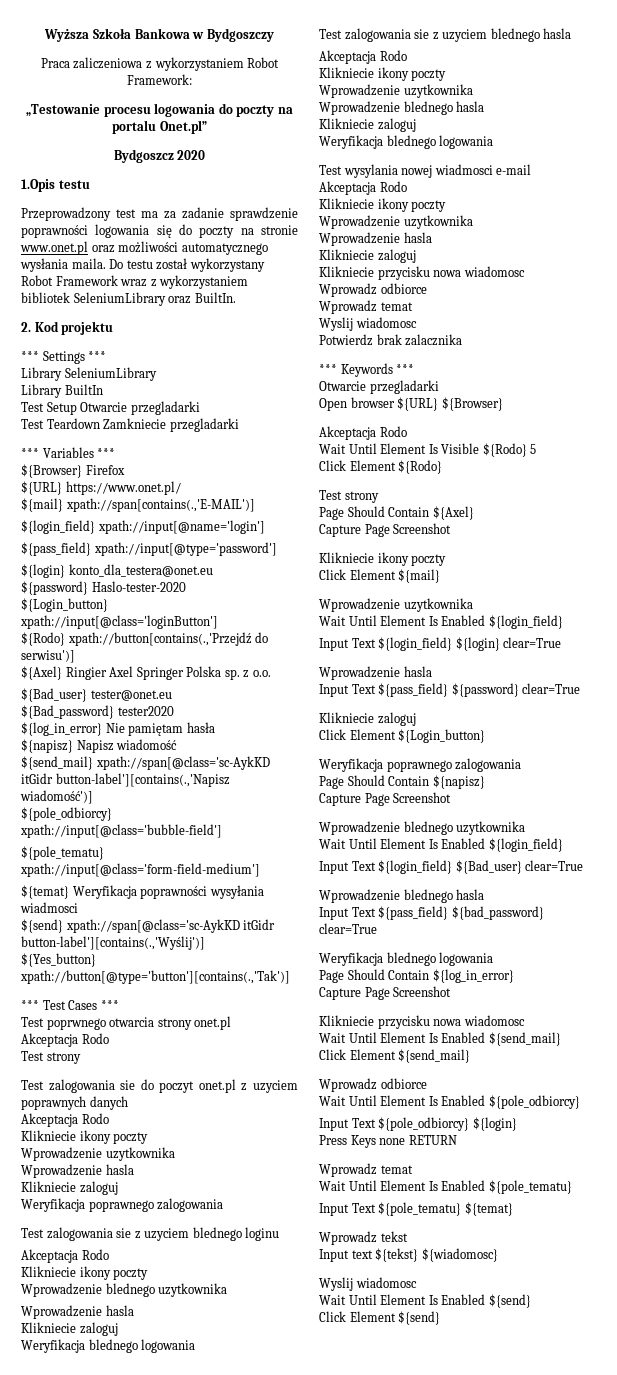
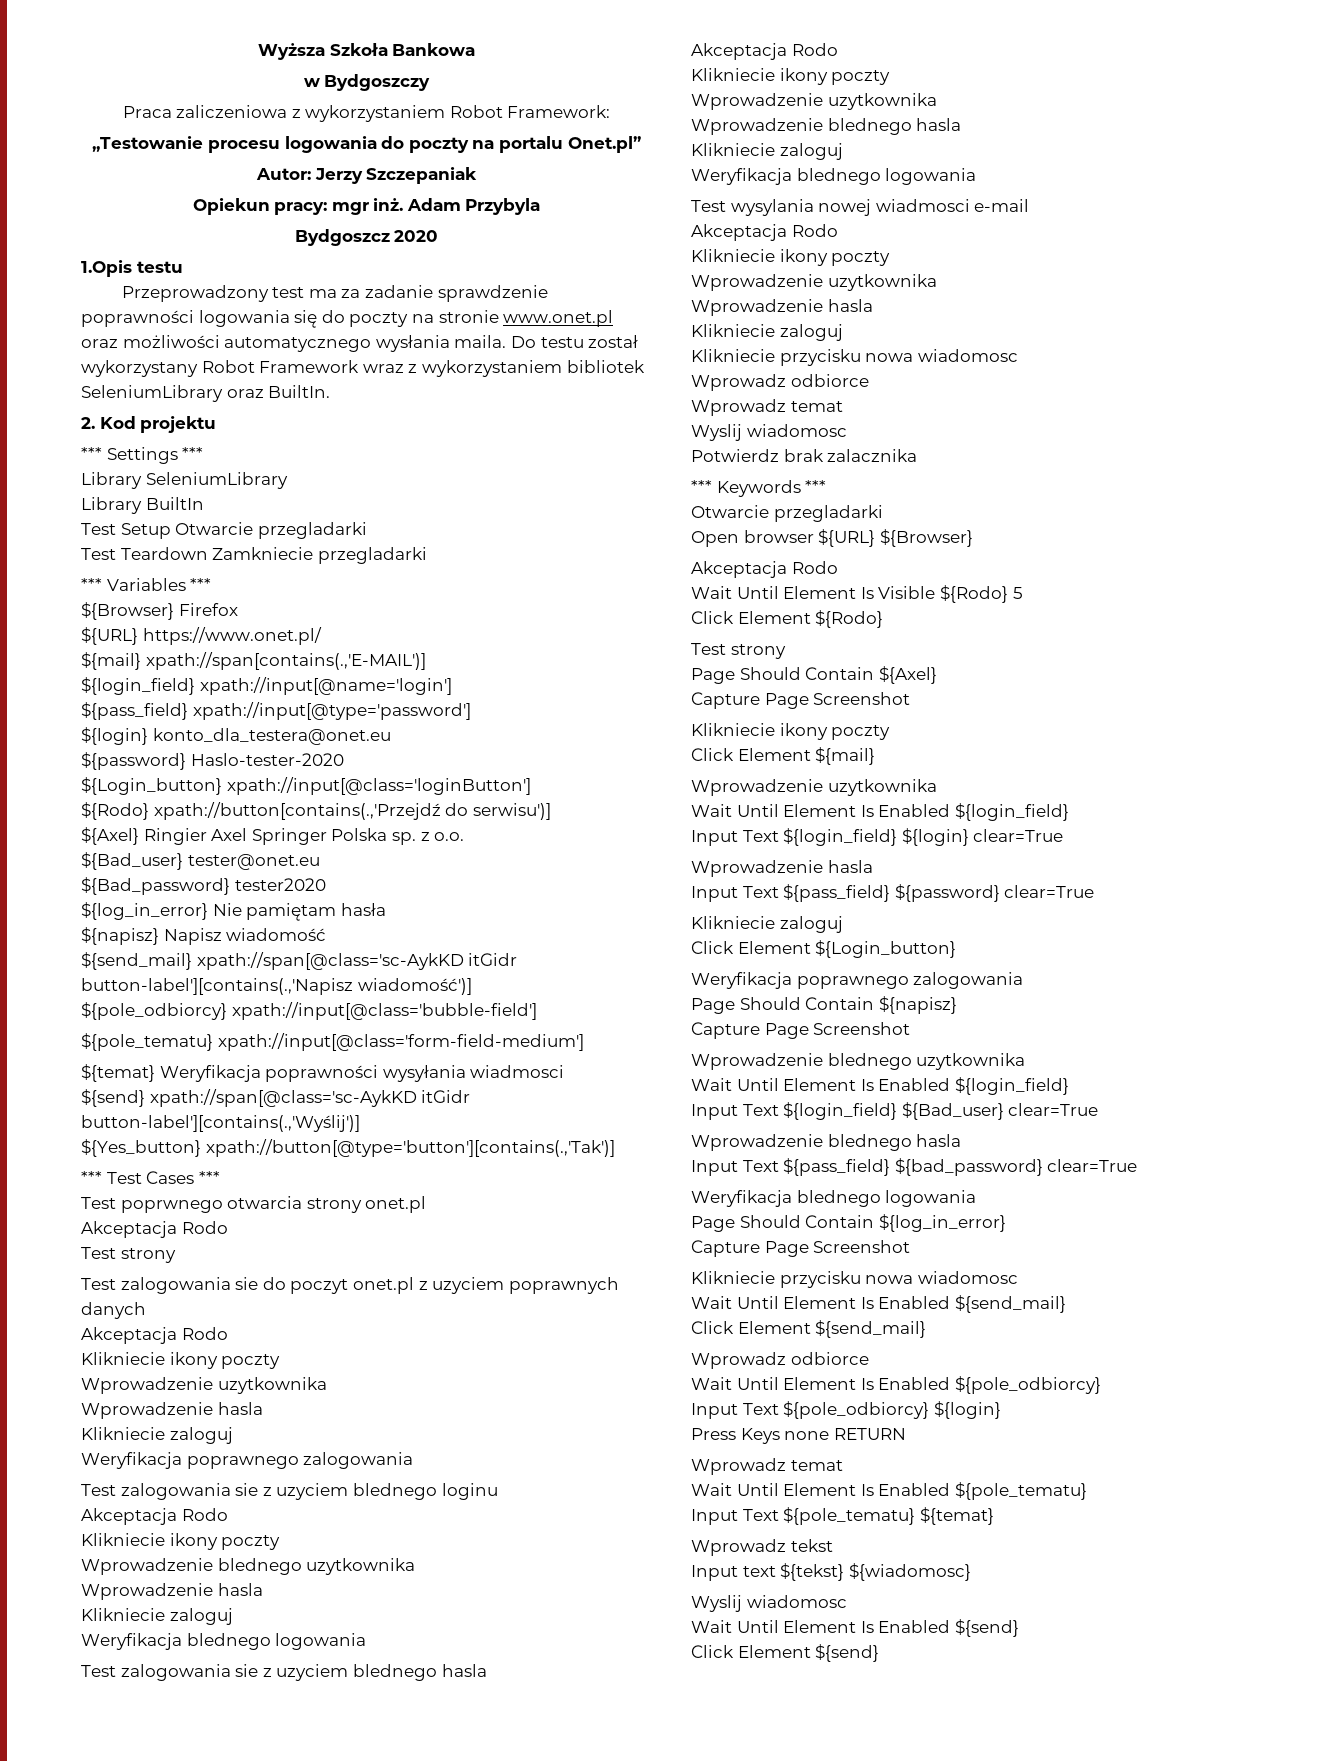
(190, 33) none -> (476, 49) //
(207, 127) none -> [255,167,478,184] [192,198,541,215] // Autor: Jerzy Szczepaniak // Opiekun pracy: mgr inż. Adam Przybyla

